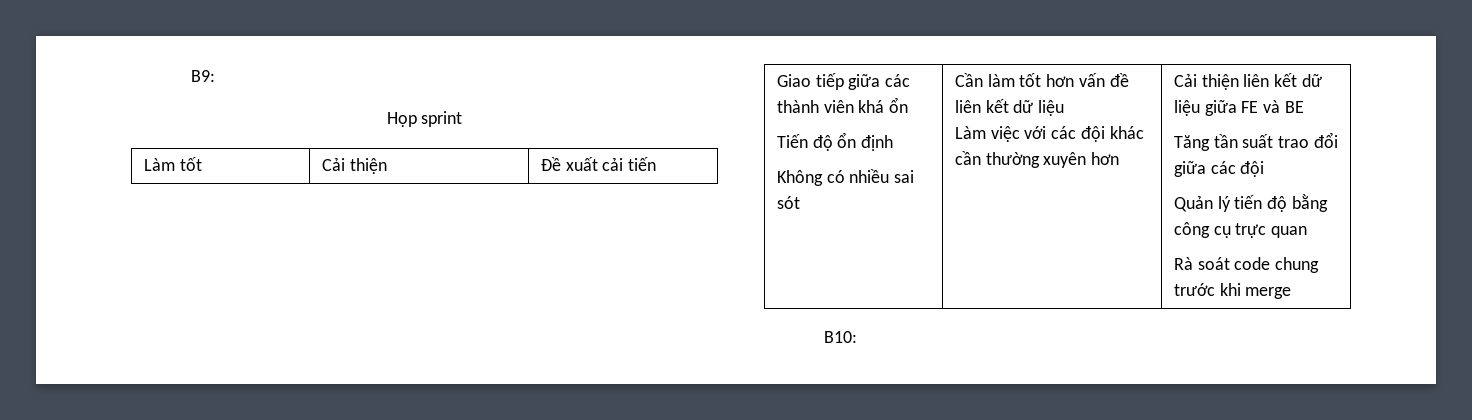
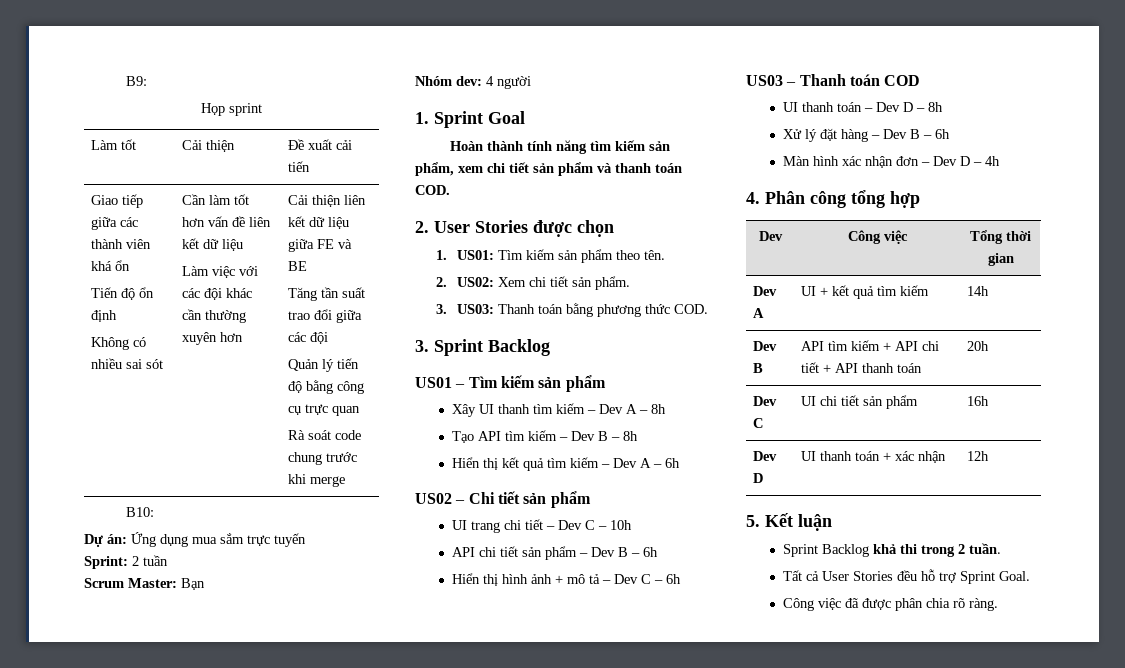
(858, 337) none -> [84,532,306,547] [84,555,168,569] [84,578,205,590] [415,76,531,89] [415,111,525,128] [449,140,670,154] [415,162,682,176] [415,185,450,195] [415,220,614,237] [435,249,665,263] [435,276,630,290] [435,303,708,317] [415,339,550,356] [415,375,606,392] [451,403,666,417] [451,430,638,443] [451,457,680,471] [415,491,591,508] [451,519,632,533] [451,546,658,560] [451,573,681,586] [746,74,921,86] [782,102,943,112] [782,128,950,142] [782,156,1000,168] [746,190,920,208] [759,231,783,241] [848,230,908,244] [970,230,1031,244] [987,253,1014,266] [753,286,778,296] [753,308,765,318] [801,285,930,299] [967,286,990,296] [753,341,778,351] [753,363,764,373] [801,340,940,351] [801,362,923,373] [967,341,990,351] [753,396,778,406] [753,418,764,428] [801,395,919,409] [967,396,990,406] [753,451,778,461] [753,473,764,483] [801,451,947,463] [967,451,990,461] [746,513,832,531] [782,543,1001,557] [782,569,1030,584] [782,598,998,611] // Dự án: Ứng dụng mua sắm trực tuyến // Sprint: 2 tuần // Scrum Master: Bạn // Nhóm dev: 4 người // 1. Sprint Goal // Hoàn thành tính năng tìm kiếm sản phẩm, xem chi tiết sản phẩm và thanh toán COD. // 2. User Stories được chọn // 1. US01: Tìm kiếm sản phẩm theo tên. // 2. US02: Xem chi tiết sản phẩm. // 3. US03: Thanh toán bằng phương thức COD. // 3. Sprint Backlog // US01 – Tìm kiếm sản phẩm // Xây UI thanh tìm kiếm – Dev A – 8h // Tạo API tìm kiếm – Dev B – 8h // Hiển thị kết quả tìm kiếm – Dev A – 6h // US02 – Chi tiết sản phẩm // UI trang chi tiết – Dev C – 10h // API chi tiết sản phẩm – Dev B – 6h // Hiển thị hình ảnh + mô tả – Dev C – 6h // US03 – Thanh toán COD // UI thanh toán – Dev D – 8h // Xử lý đặt hàng – Dev B – 6h // Màn hình xác nhận đơn – Dev D – 4h // 4. Phân công tổng hợp // Dev | Công việc | Tổng thời gian // Dev A | UI + kết quả tìm kiếm | 14h // Dev B | API tìm kiếm + API chi tiết + API thanh toán | 20h // Dev C | UI chi tiết sản phẩm | 16h // Dev D | UI thanh toán + xác nhận | 12h // 5. Kết luận // Sprint Backlog khả thi trong 2 tuần. // Tất cả User Stories đều hỗ trợ Sprint Goal. // Công việc đã được phân chia rõ ràng.

